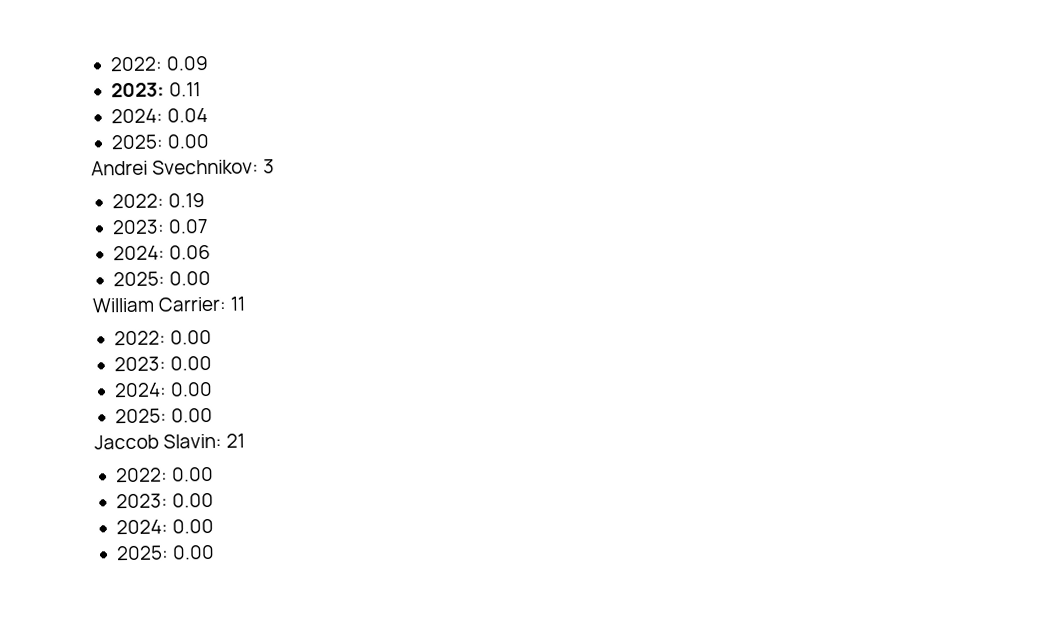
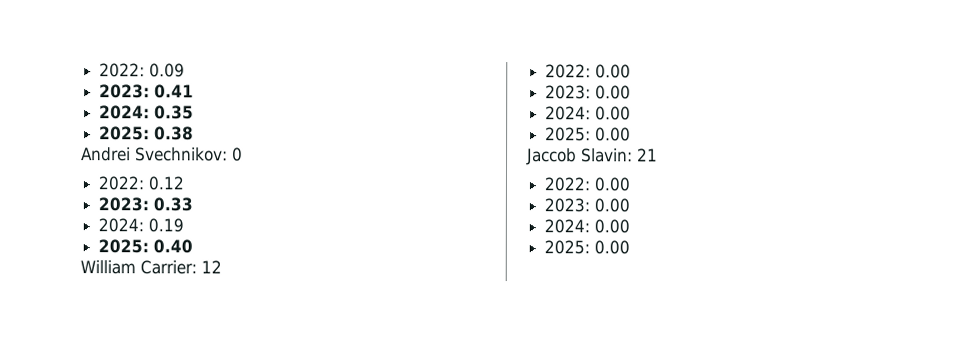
[169,82,202,97] [110,107,209,124] [110,133,210,150] 0.11 // 2024: 0.04 // 2025: 0.00 -> [154,84,195,99] [99,105,195,120] [99,126,195,141] 0.41 // 2024: 0.35 // 2025: 0.38
[263,159,276,174] [111,193,206,209] [111,218,210,235] [112,244,212,261] [112,270,212,287] 3 // 2022: 0.19 // 2023: 0.07 // 2024: 0.06 // 2025: 0.00 -> [231,147,243,162] [98,176,185,191] [98,197,194,212] [98,218,185,233] [98,239,194,254] 0 // 2022: 0.12 // 2023: 0.33 // 2024: 0.19 // 2025: 0.40
[230,296,247,311] 11 -> [201,260,222,274] 12

